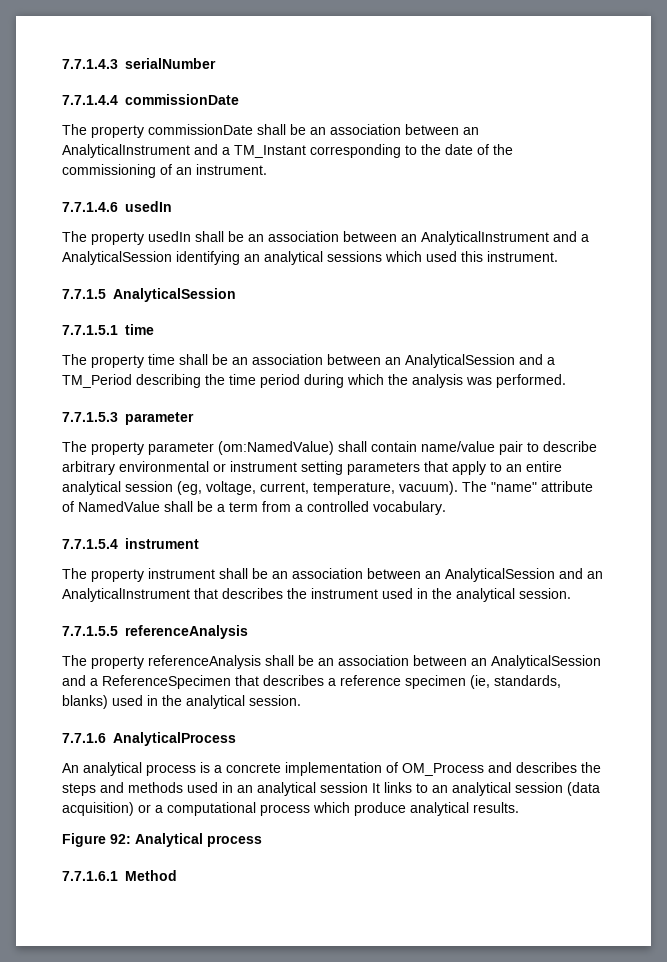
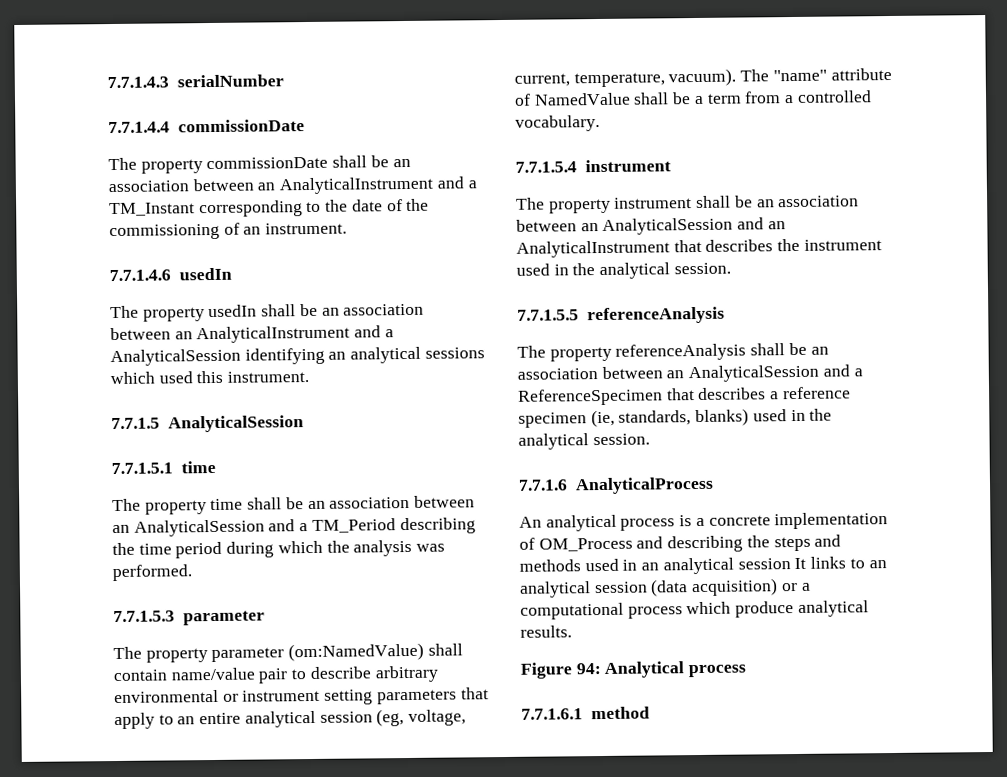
[516,762,577,773] describes -> [667,535,744,553] describing
[110,834,131,844] 92: -> [575,663,601,675] 94:
[125,870,177,881] Method -> [590,706,650,720] method

